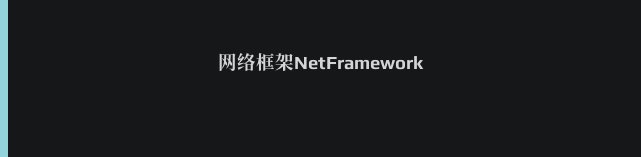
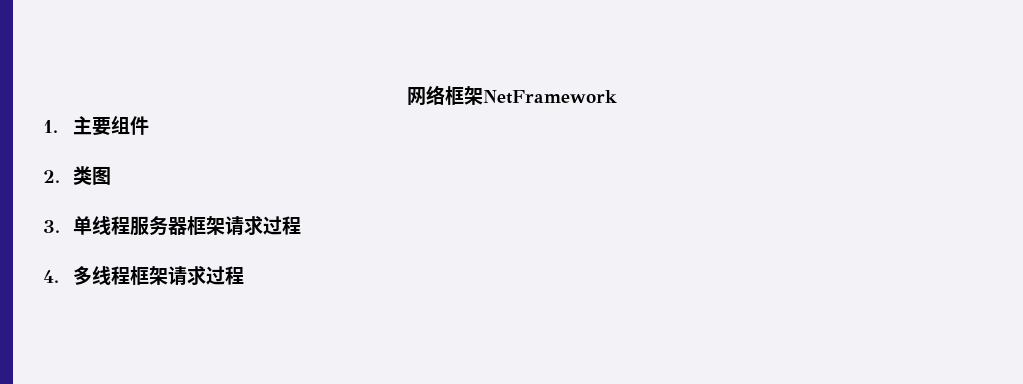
(424, 63) none -> [43,116,150,136] [43,166,112,185] [43,215,302,236] [43,265,245,286] // 1.主要组件 // 2.类图 // 3.单线程服务器框架请求过程 // 4.多线程框架请求过程

